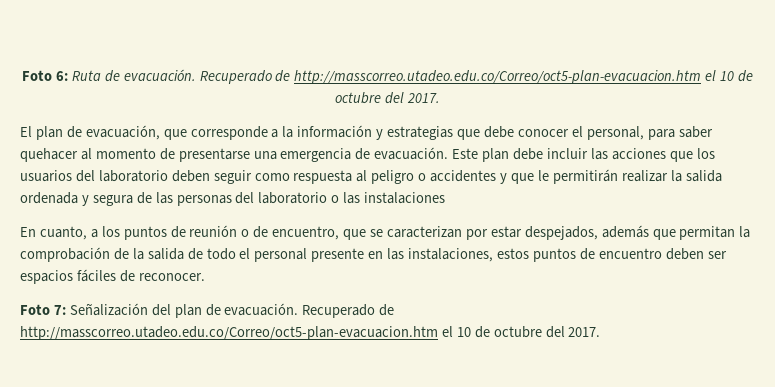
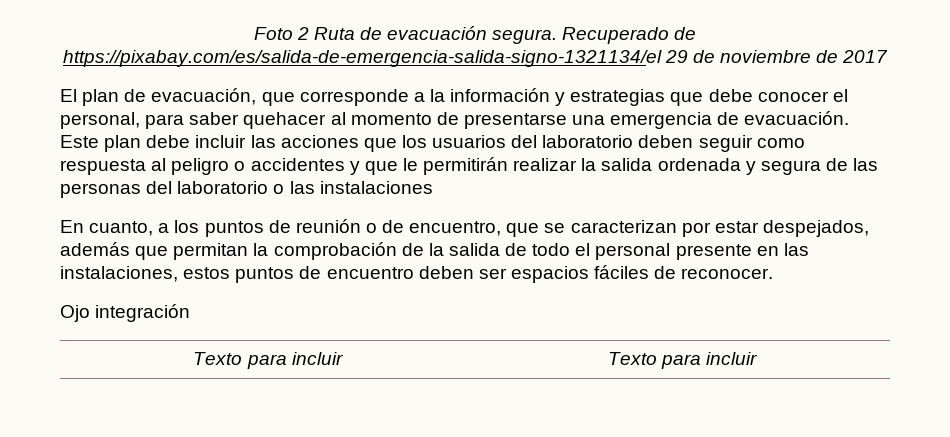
[21,70,68,81] Foto 6: -> [253,27,309,40] Foto 2
[123,69,754,84] [335,92,440,104] evacuación. Recuperado de http://masscorreo.utadeo.edu.co/Correo/oct5-plan-evacuacion.htm el 10 de octubre del 2017. -> [387,26,697,44] [62,50,889,67] evacuación segura. Recuperado de https://pixabay.com/es/salida-de-emergencia-salida-signo-1321134/el 29 de noviembre de 2017
[20,303,395,318] [20,326,601,340] Foto 7: Señalización del plan de evacuación. Recuperado de http://masscorreo.utadeo.edu.co/Correo/oct5-plan-evacuacion.htm el 10 de octubre del 2017. -> [60,304,191,322] [193,352,343,369] [607,352,758,369] Ojo integración // Texto para incluir | Texto para incluir

